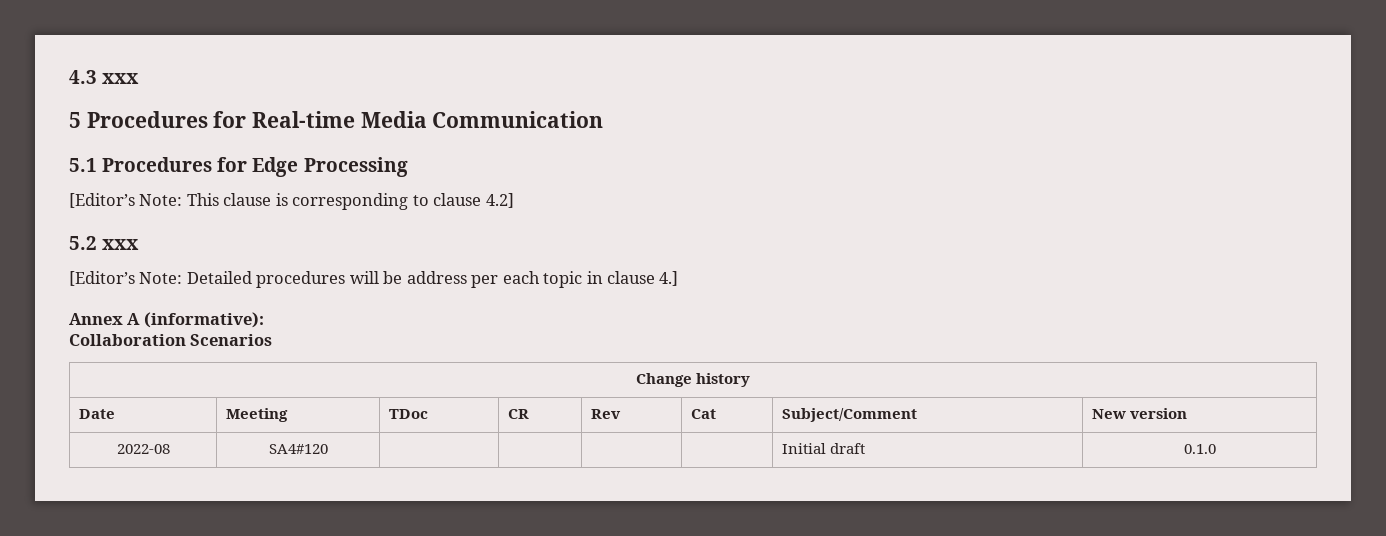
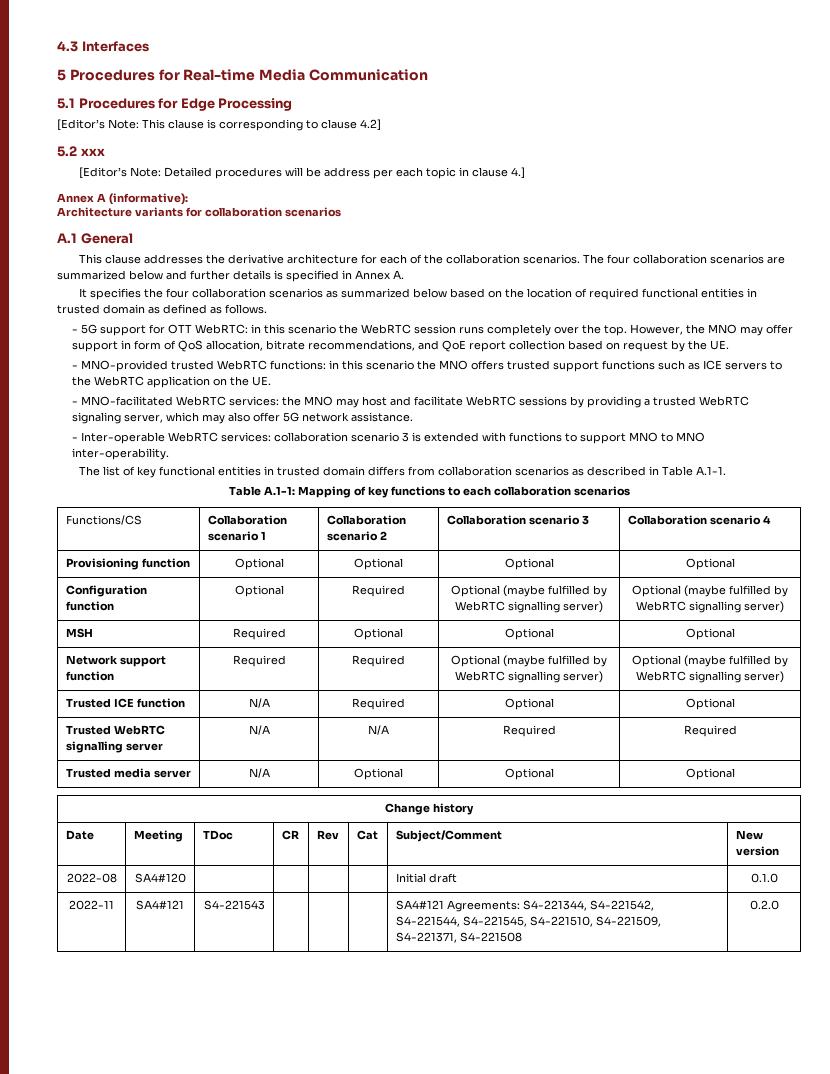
[102,73,140,84] xxx -> [81,41,149,52] Interfaces
[69,334,273,346] Collaboration Scenarios -> [57,207,341,217] [57,233,133,244] [79,254,786,264] [57,270,404,282] [79,288,758,300] [57,304,267,314] [72,324,794,336] [72,340,730,352] [72,360,783,372] [72,376,272,388] [72,396,750,408] [72,412,414,424] [72,432,706,444] [72,448,170,460] [79,466,727,478] [228,486,630,498] [65,515,142,525] [207,515,287,525] [207,531,266,541] [326,515,406,525] [326,531,387,541] [446,515,589,525] [627,515,771,525] [65,558,190,570] [234,558,284,570] [354,558,403,570] [504,558,554,570] [685,558,735,570] [65,585,147,597] [65,601,114,611] [234,585,284,597] [352,585,405,597] [451,585,608,597] [455,601,603,613] [632,585,789,597] [636,601,784,613] [65,628,93,638] [232,628,286,640] [354,628,403,640] [504,628,554,640] [685,628,735,640] [65,655,166,667] [65,671,114,681] [232,655,286,667] [352,655,405,667] [451,655,608,667] [455,671,603,683] [632,655,789,667] [636,671,784,683] [65,698,185,708] [248,698,270,708] [352,698,405,710] [504,698,554,710] [685,698,735,710] [65,725,165,735] [65,741,163,753] [248,725,270,735] [368,725,389,735] [502,725,556,737] [683,725,737,737] [65,768,191,778] [248,768,270,778] [354,768,403,780] [504,768,554,780] [685,768,735,780] Architecture variants for collaboration scenarios // A.1 General // This clause addresses the derivative architecture for each of the collaboration scenarios. The four collaboration scenarios are summarized below and further details is specified in Annex A. // It specifies the four collaboration scenarios as summarized below based on the location of required functional entities in trusted domain as defined as follows. // - 5G support for OTT WebRTC: in this scenario the WebRTC session runs completely over the top. However, the MNO may offer support in form of QoS allocation, bitrate recommendations, and QoE report collection based on request by the UE. // - MNO-provided trusted WebRTC functions: in this scenario the MNO offers trusted support functions such as ICE servers to the WebRTC application on the UE. // - MNO-facilitated WebRTC services: the MNO may host and facilitate WebRTC sessions by providing a trusted WebRTC signaling server, which may also offer 5G network assistance. // - Inter-operable WebRTC services: collaboration scenario 3 is extended with functions to support MNO to MNO inter-operability. // The list of key functional entities in trusted domain differs from collaboration scenarios as described in Table A.1-1. // Table A.1-1: Mapping of key functions to each collaboration scenarios // Functions/CS | Collaboration scenario 1 | Collaboration scenario 2 | Collaboration scenario 3 | Collaboration scenario 4 // Provisioning function | Optional | Optional | Optional | Optional // Configuration function | Optional | Required | Optional (maybe fulfilled by WebRTC signalling server) | Optional (maybe fulfilled by WebRTC signalling server) // MSH | Required | Optional | Optional | Optional // Network support function | Required | Required | Optional (maybe fulfilled by WebRTC signalling server) | Optional (maybe fulfilled by WebRTC signalling server) // Trusted ICE function | N/A | Required | Optional | Optional // Trusted WebRTC signalling server | N/A | N/A | Required | Required // Trusted media server | N/A | Optional | Optional | Optional
(1216, 449) none -> [69,900,114,910] [136,900,184,910] [203,900,265,910] [395,900,654,912] [395,916,661,927] [395,932,522,943] [749,900,779,910] // 2022-11 | SA4#121 | S4-221543 | | | | SA4#121 Agreements: S4-221344, S4-221542, S4-221544, S4-221545, S4-221510, S4-221509, S4-221371, S4-221508 | 0.2.0

